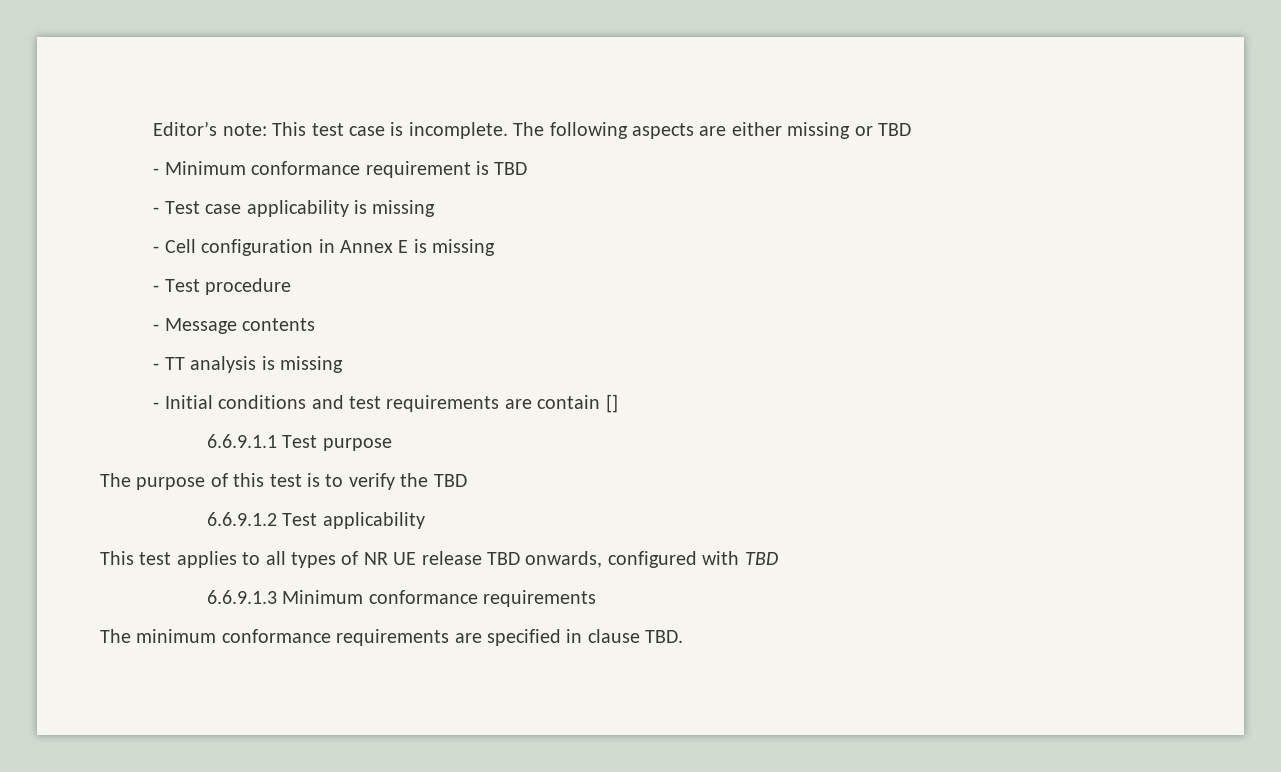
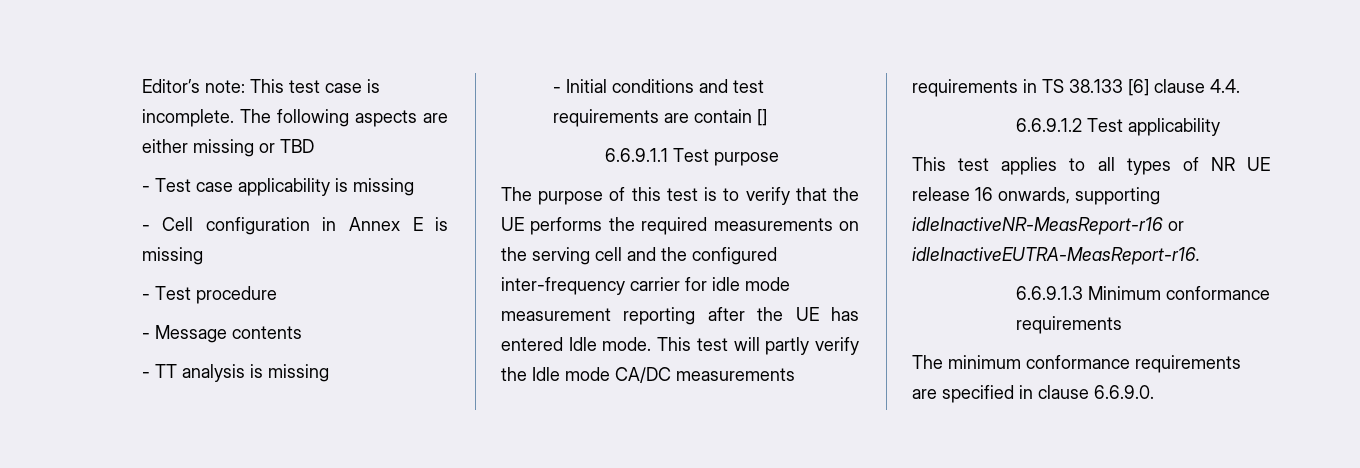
[153,161,528,178] // - Minimum conformance requirement is TBD -> (314, 146) none
[400,473,467,487] the TBD -> [795,187,859,201] [501,217,859,235] [501,247,777,265] [501,277,790,295] [501,307,859,325] [501,337,859,355] [501,367,795,383] [912,79,1240,97] that the UE performs the required measurements on the serving cell and the configured inter-frequency carrier for idle mode measurement reporting after the UE has entered Idle mode. This test will partly verify the Idle mode CA/DC measurements requirements in TS 38.133 [6] clause 4.4.
[486,551,778,568] TBD onwards, configured with TBD -> [975,187,1160,205] [912,217,1184,235] [912,247,1200,265] 16 onwards, supporting idleInactiveNR-MeasReport-r16 or idleInactiveEUTRA-MeasReport-r16.
[645,630,684,643] TBD. -> [1094,385,1154,399] 6.6.9.0.

